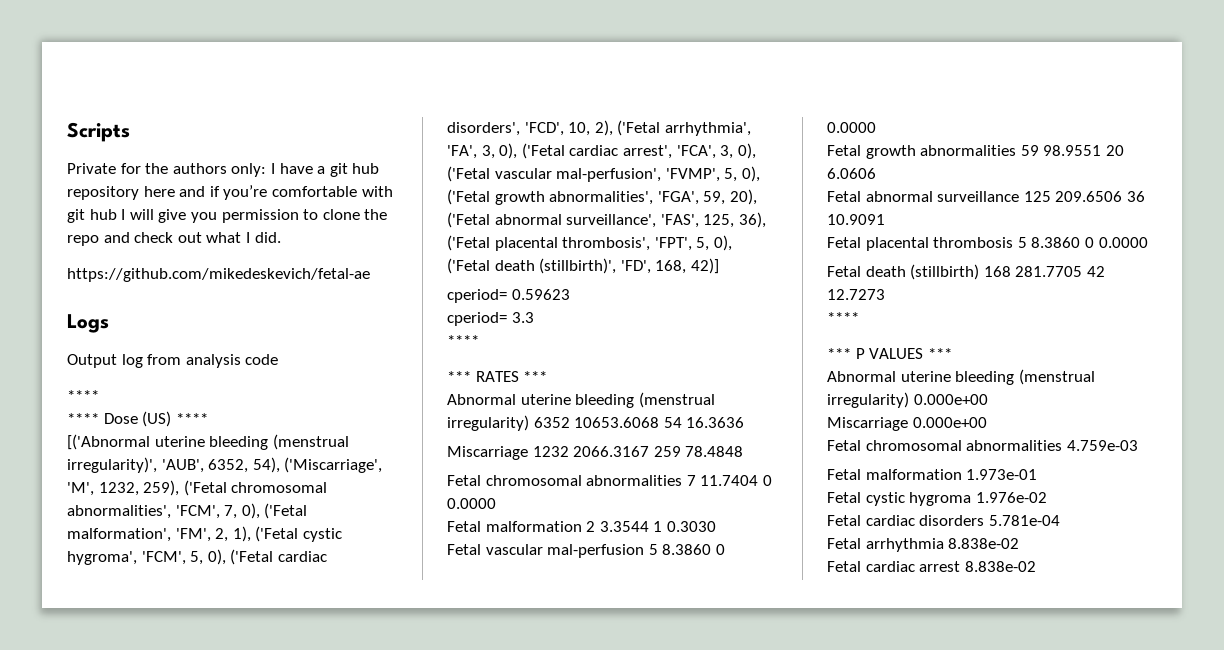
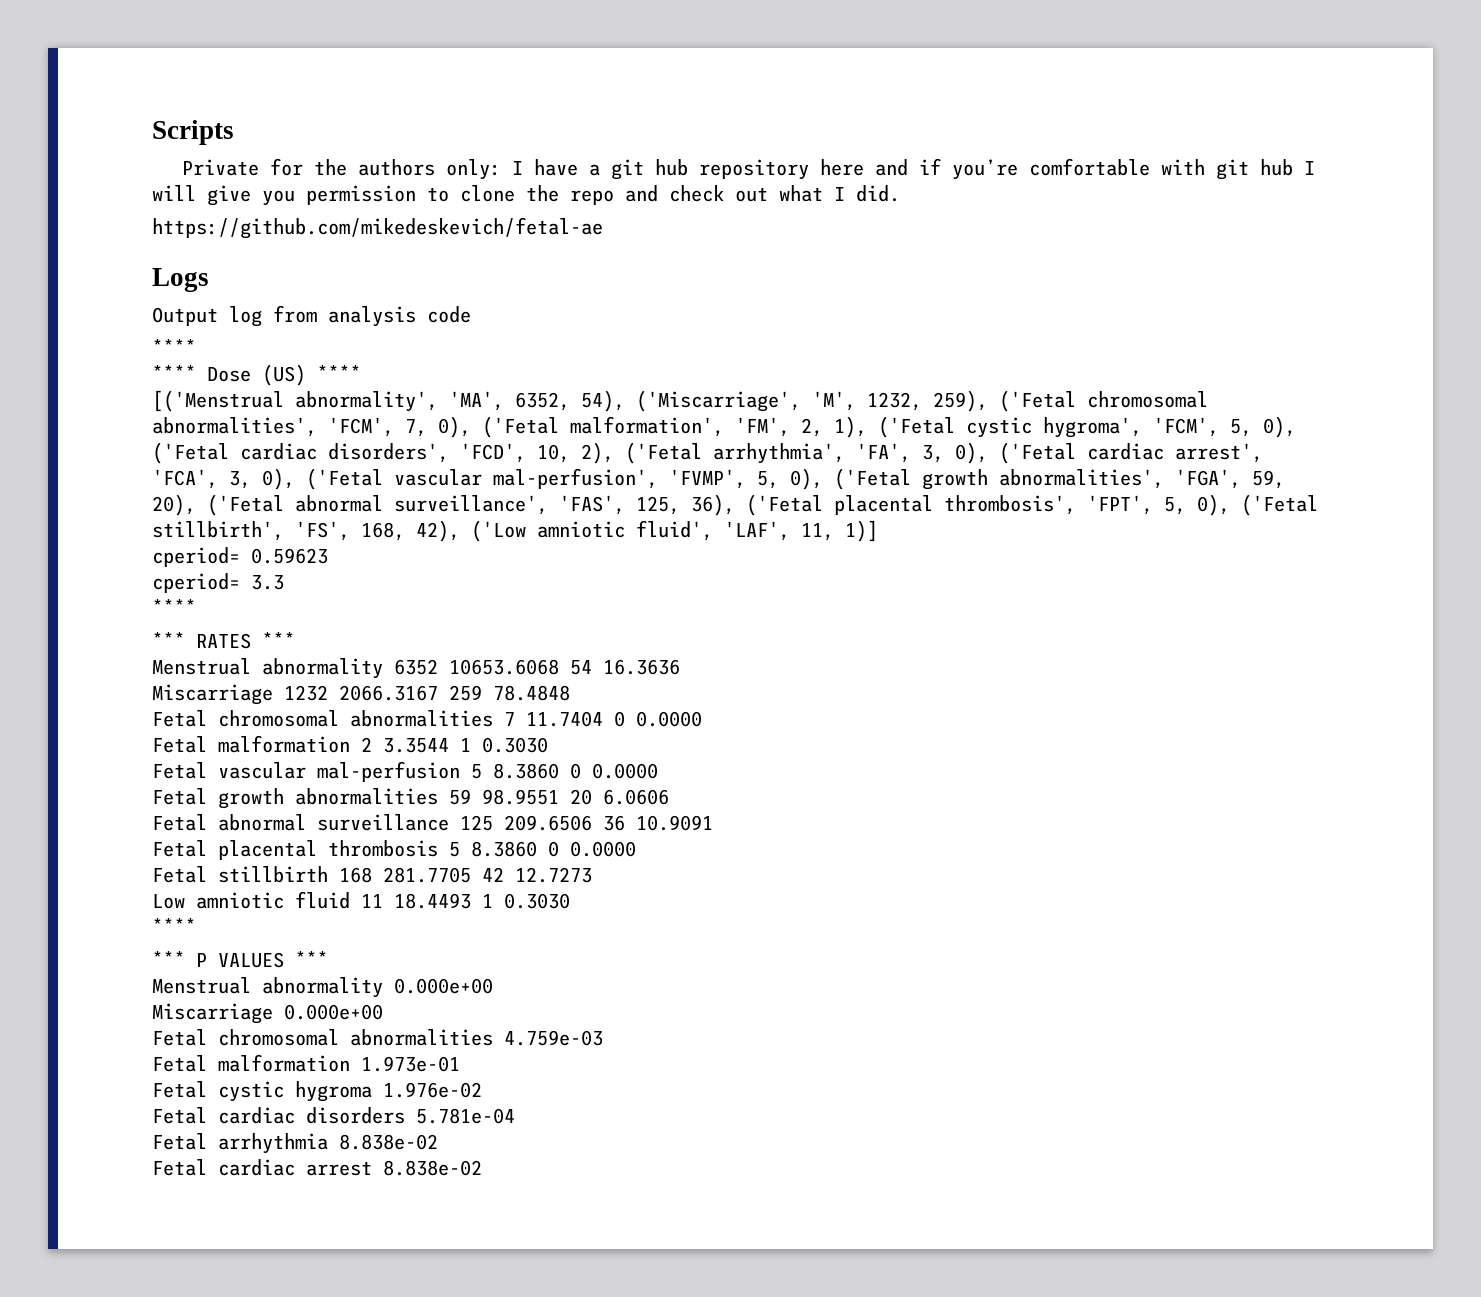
[67,434,349,450] [67,457,204,473] [('Abnormal uterine bleeding (menstrual irregularity)', 'AUB', -> [152,390,504,412] [('Menstrual abnormality', 'MA',
[494,258,719,274] death (stillbirth)', 'FD', 168, 42)] -> [152,520,878,542] stillbirth', 'FS', 168, 42), ('Low amniotic fluid', 'LAF', 11, 1)]
[447,392,715,408] [447,415,529,431] Abnormal uterine bleeding (menstrual irregularity) -> [152,658,383,679] Menstrual abnormality
[865,264,980,280] death (stillbirth) -> [218,866,328,883] stillbirth
(885, 294) none -> [152,891,570,909] // Low amniotic fluid 11 18.4493 1 0.3030
[827,369,1095,385] [827,392,909,408] Abnormal uterine bleeding (menstrual irregularity) -> [152,977,383,998] Menstrual abnormality

